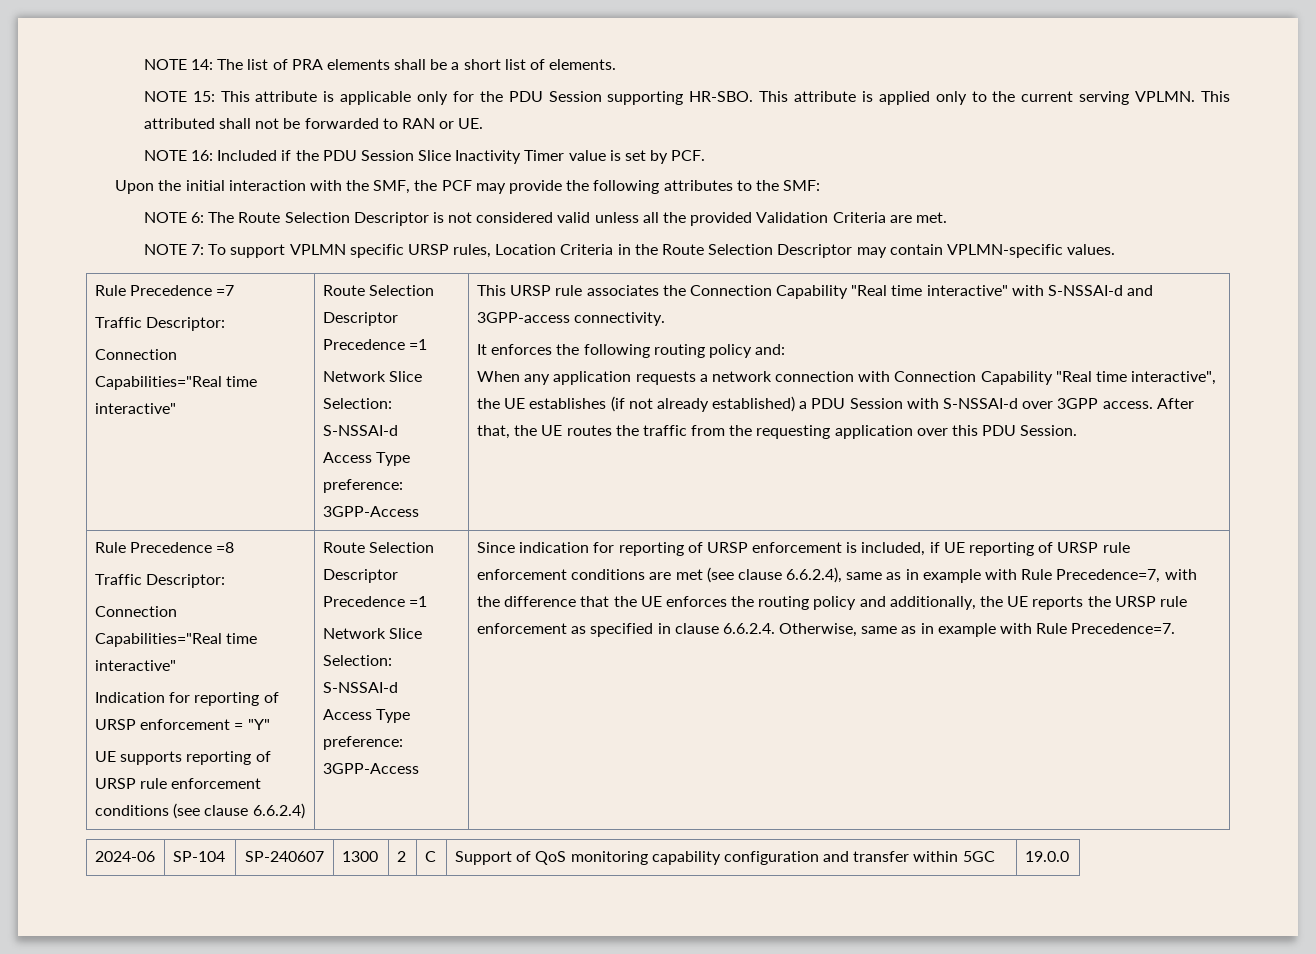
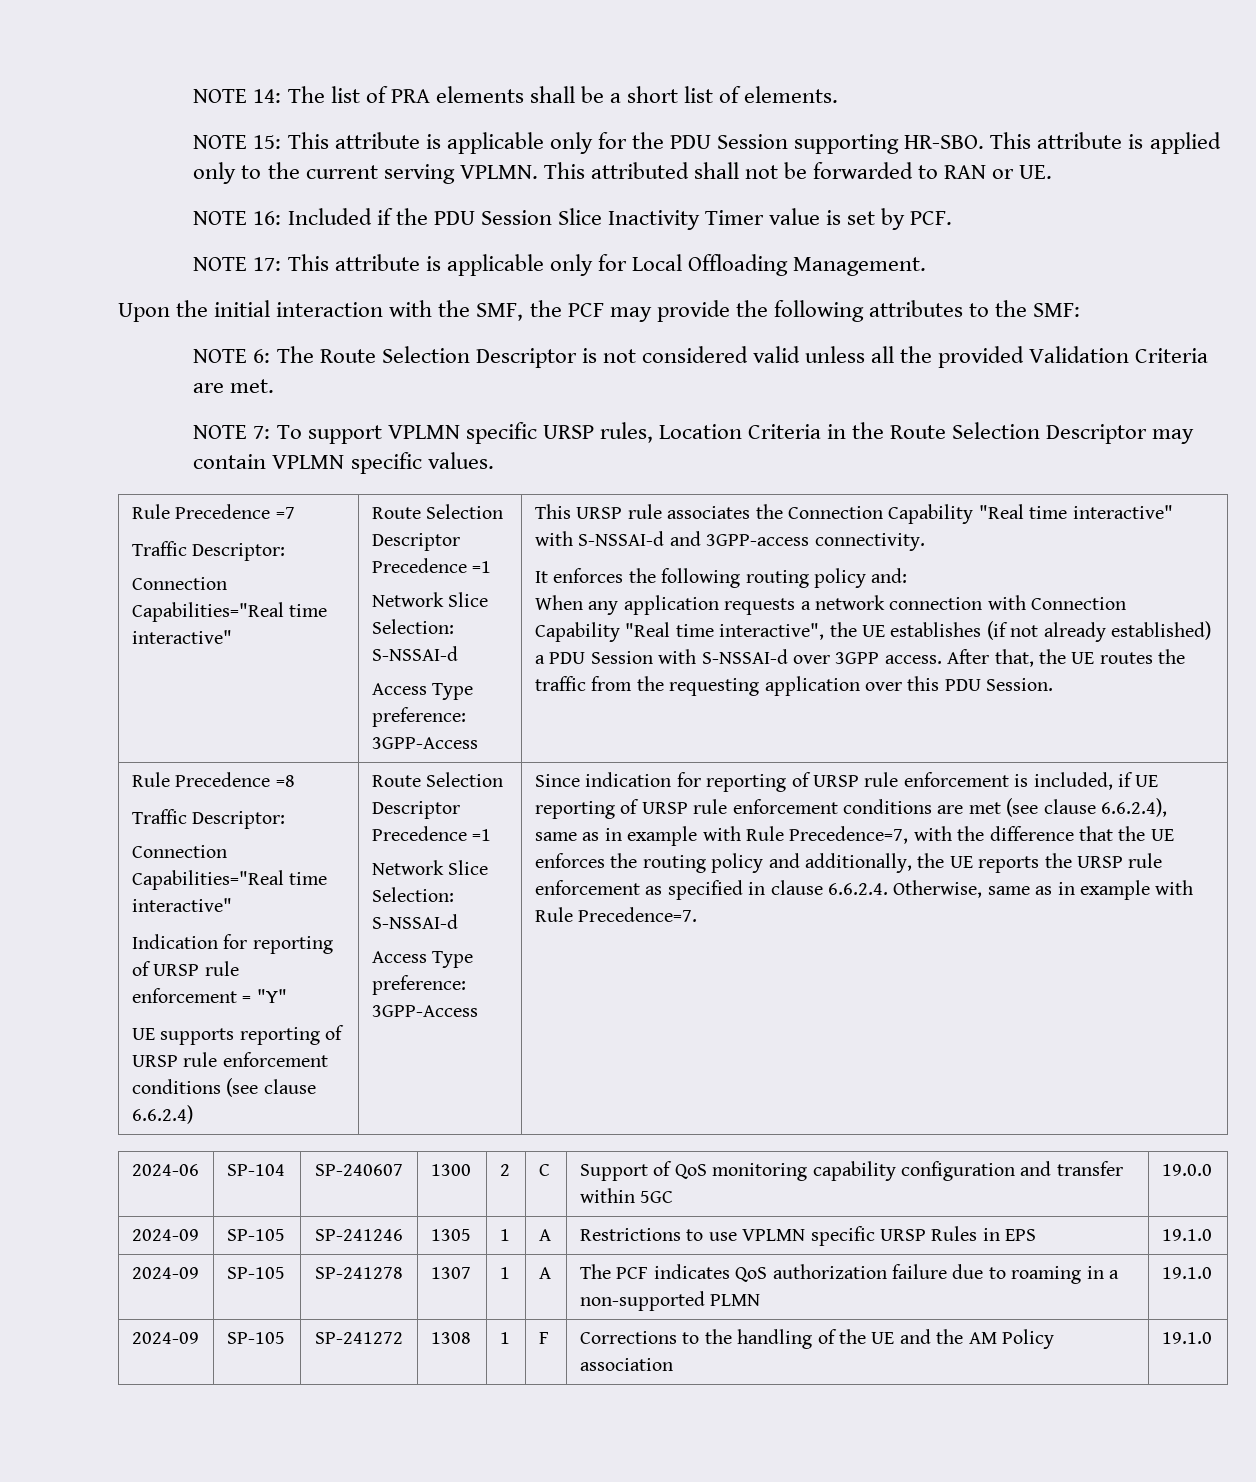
(706, 155) none -> [193,254,927,276] // NOTE 17: This attribute is applicable only for Local Offloading Management.
[946,244,1063,258] VPLMN-specific -> [272,452,422,474] VPLMN specific
(136, 724) none -> [204,961,239,976] rule
(748, 547) none -> [864,772,899,787] rule
(1069, 856) none -> [131,1229,199,1241] [226,1229,285,1241] [315,1229,403,1241] [430,1229,471,1241] [499,1229,510,1241] [538,1229,551,1241] [579,1226,1037,1246] [1161,1229,1212,1241] [131,1267,199,1279] [226,1267,285,1279] [315,1267,403,1279] [430,1267,471,1279] [499,1267,510,1279] [538,1267,551,1279] [579,1264,1119,1284] [579,1291,761,1311] [1161,1267,1212,1279] [131,1332,199,1344] [226,1332,285,1344] [315,1332,403,1344] [430,1332,471,1344] [499,1332,510,1344] [538,1332,549,1344] [579,1329,1054,1349] [579,1358,673,1371] [1161,1332,1212,1344] // 2024-09 | SP-105 | SP-241246 | 1305 | 1 | A | Restrictions to use VPLMN specific URSP Rules in EPS | 19.1.0 // 2024-09 | SP-105 | SP-241278 | 1307 | 1 | A | The PCF indicates QoS authorization failure due to roaming in a non-supported PLMN | 19.1.0 // 2024-09 | SP-105 | SP-241272 | 1308 | 1 | F | Corrections to the handling of the UE and the AM Policy association | 19.1.0

